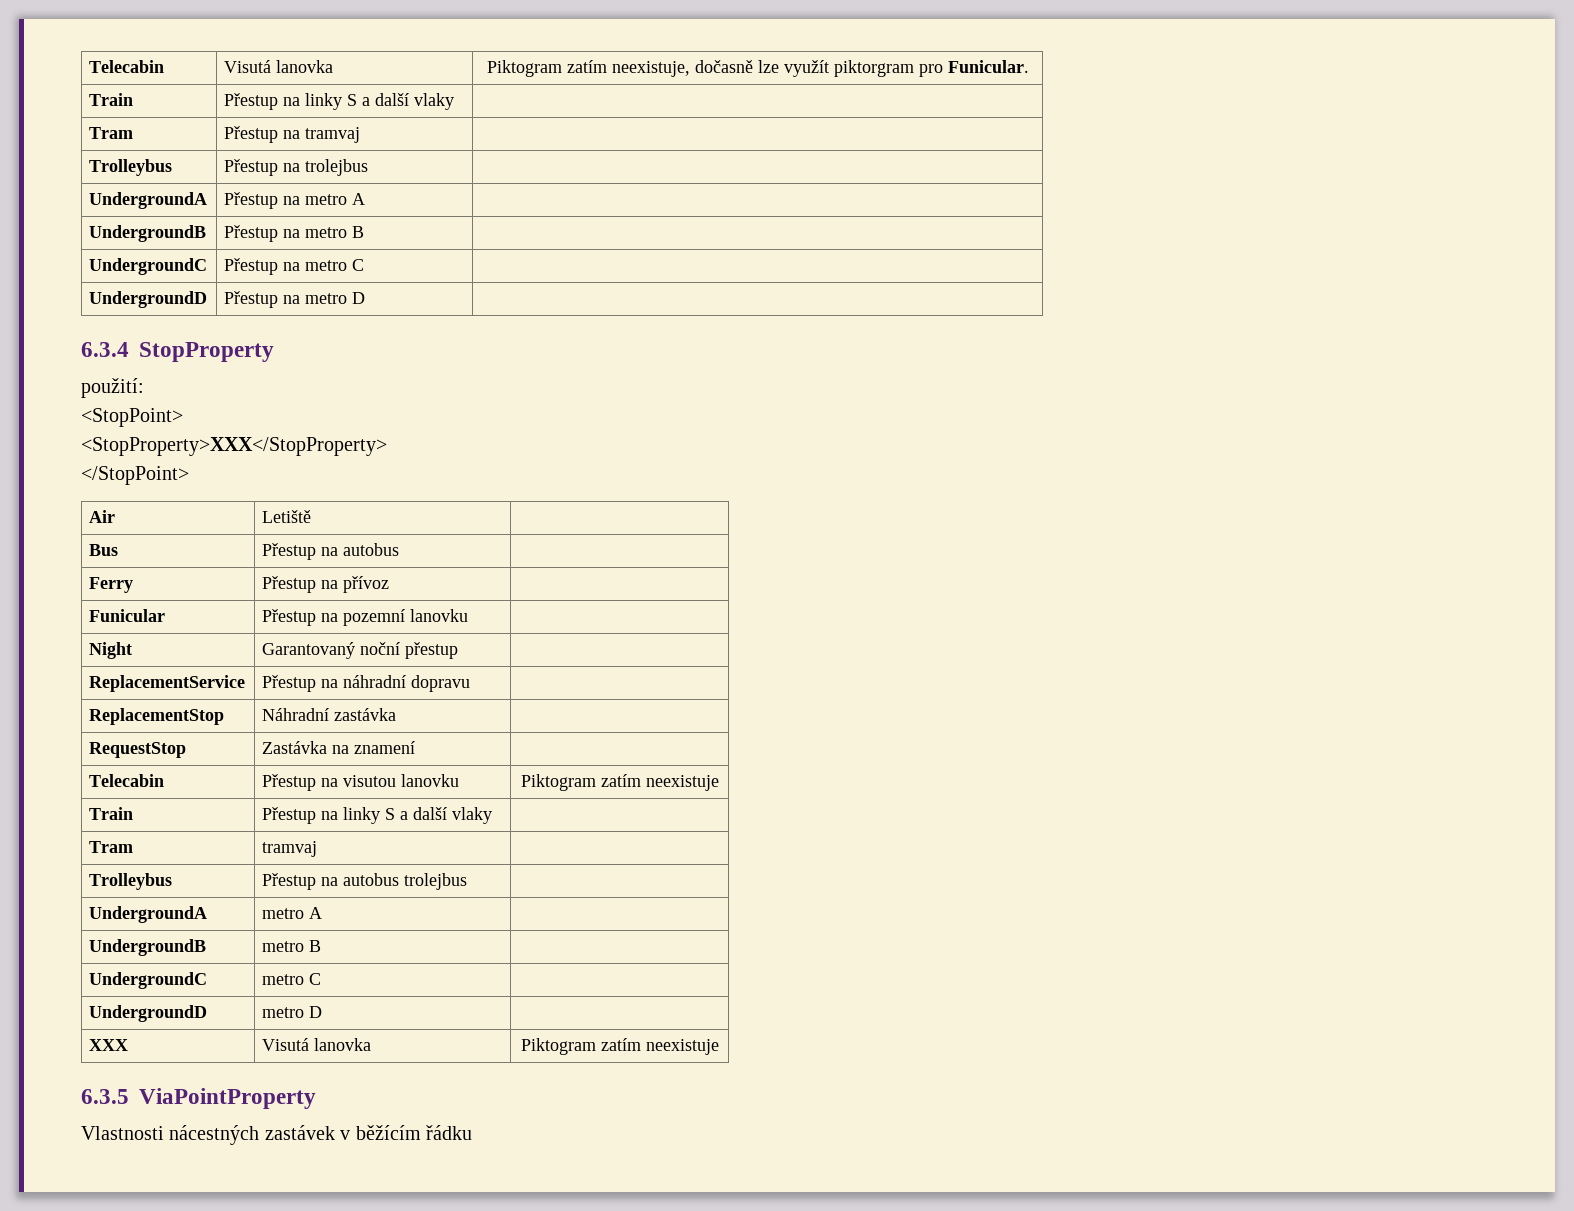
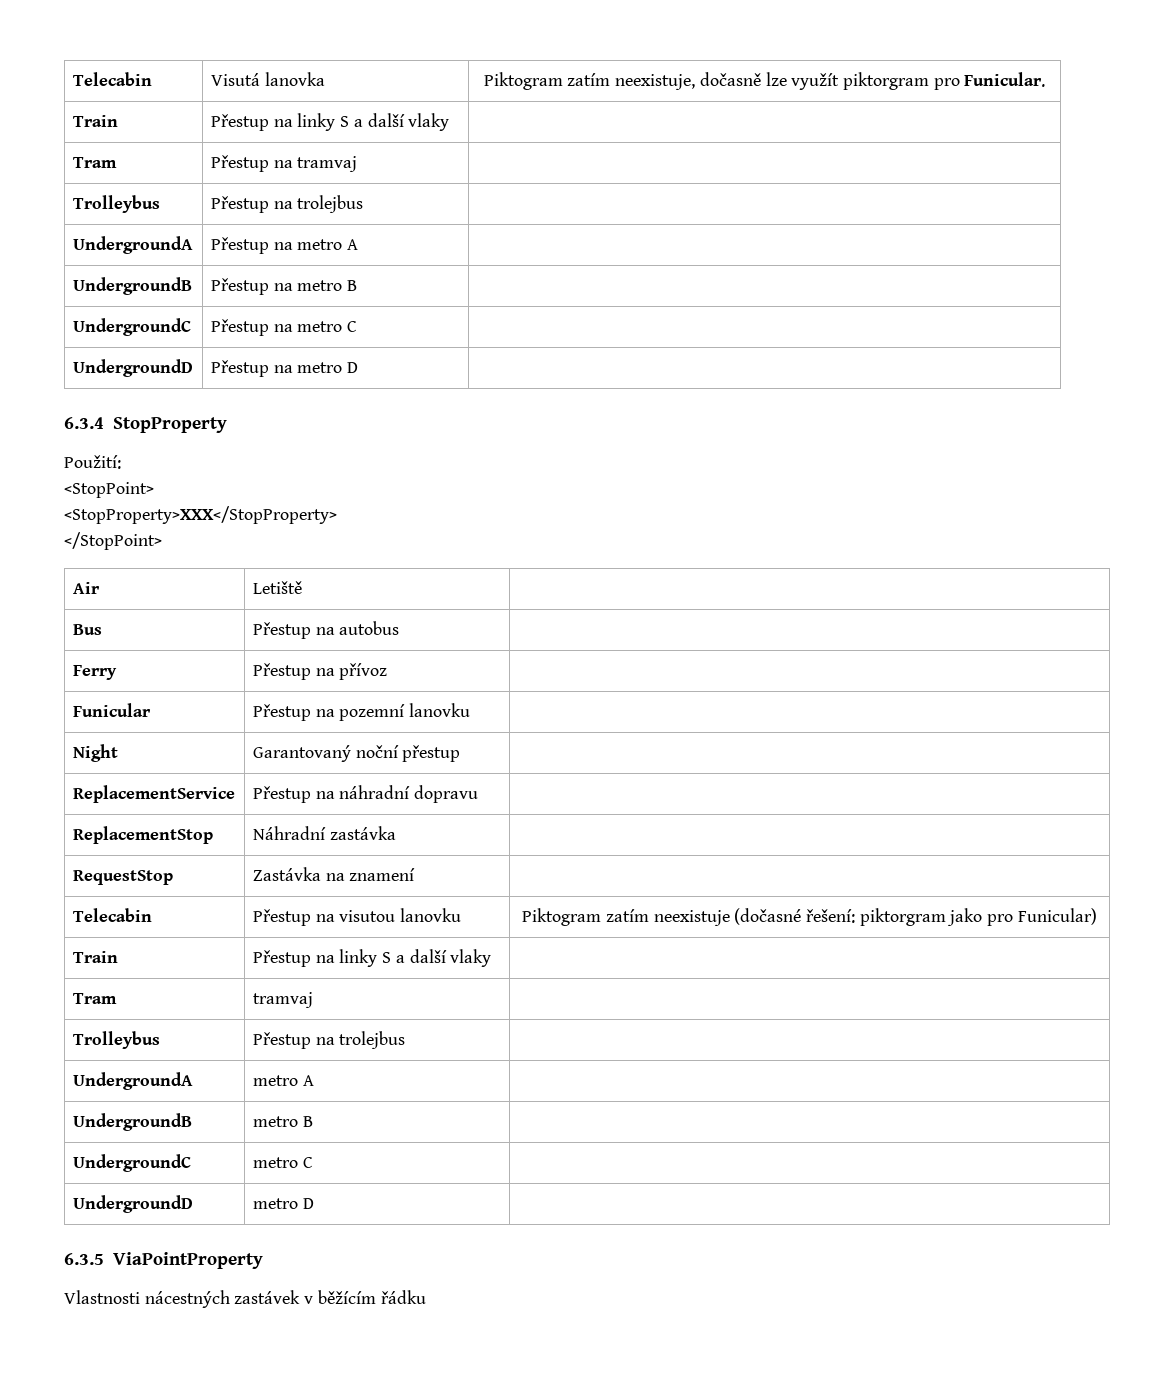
[81,378,144,398] použití: -> [64,455,121,469] Použití:
(719, 783) none -> [734,908,1097,926] (dočasné řešení: piktorgram jako pro Funicular)
[343,873,400,886] autobus -> (335, 1041) none
[89,1039,129,1051] [262,1038,372,1051] [520,1038,719,1055] // XXX | Visutá lanovka | Piktogram zatím neexistuje -> (314, 1203) none

